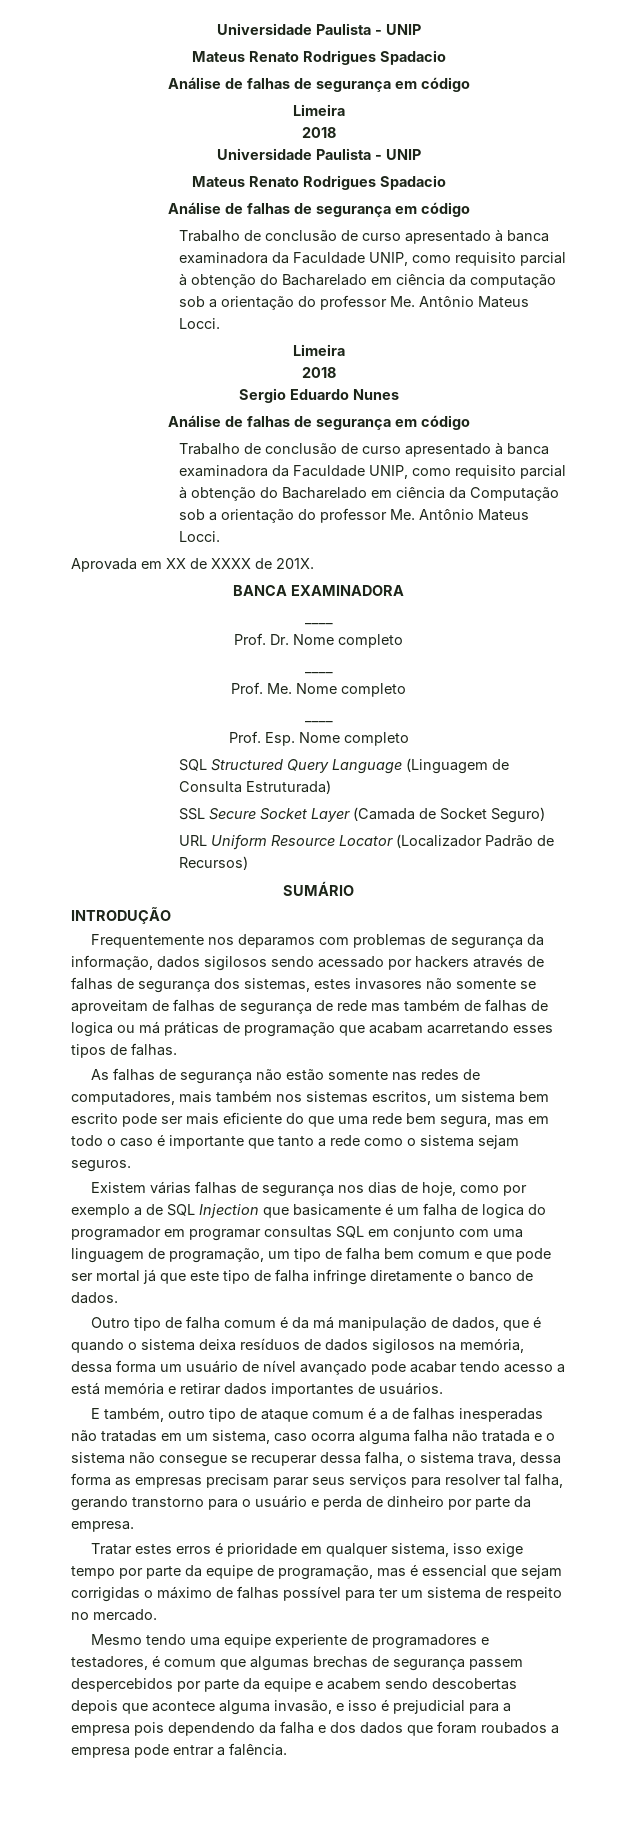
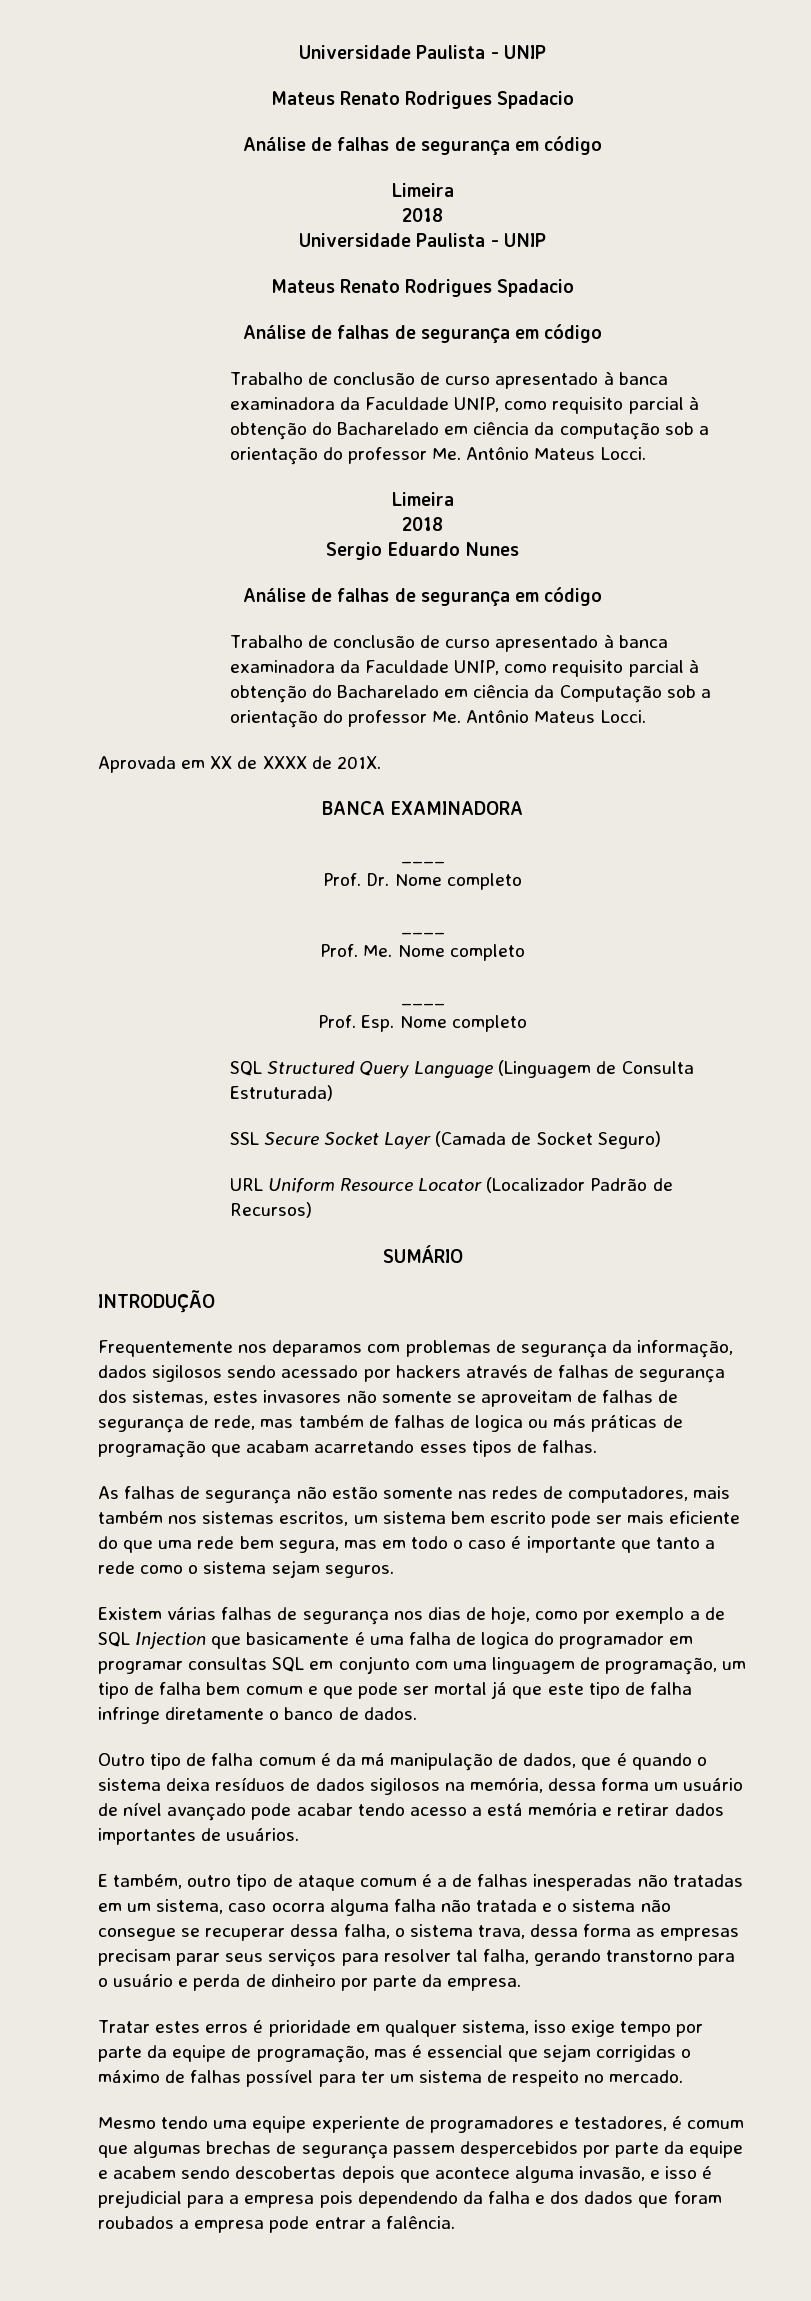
[337,1000,367,1011] rede -> [214,1415,256,1430] rede,
[139,1021,160,1034] má -> [553,1415,587,1428] más
[397,1207,419,1215] um -> [369,1636,404,1645] uma

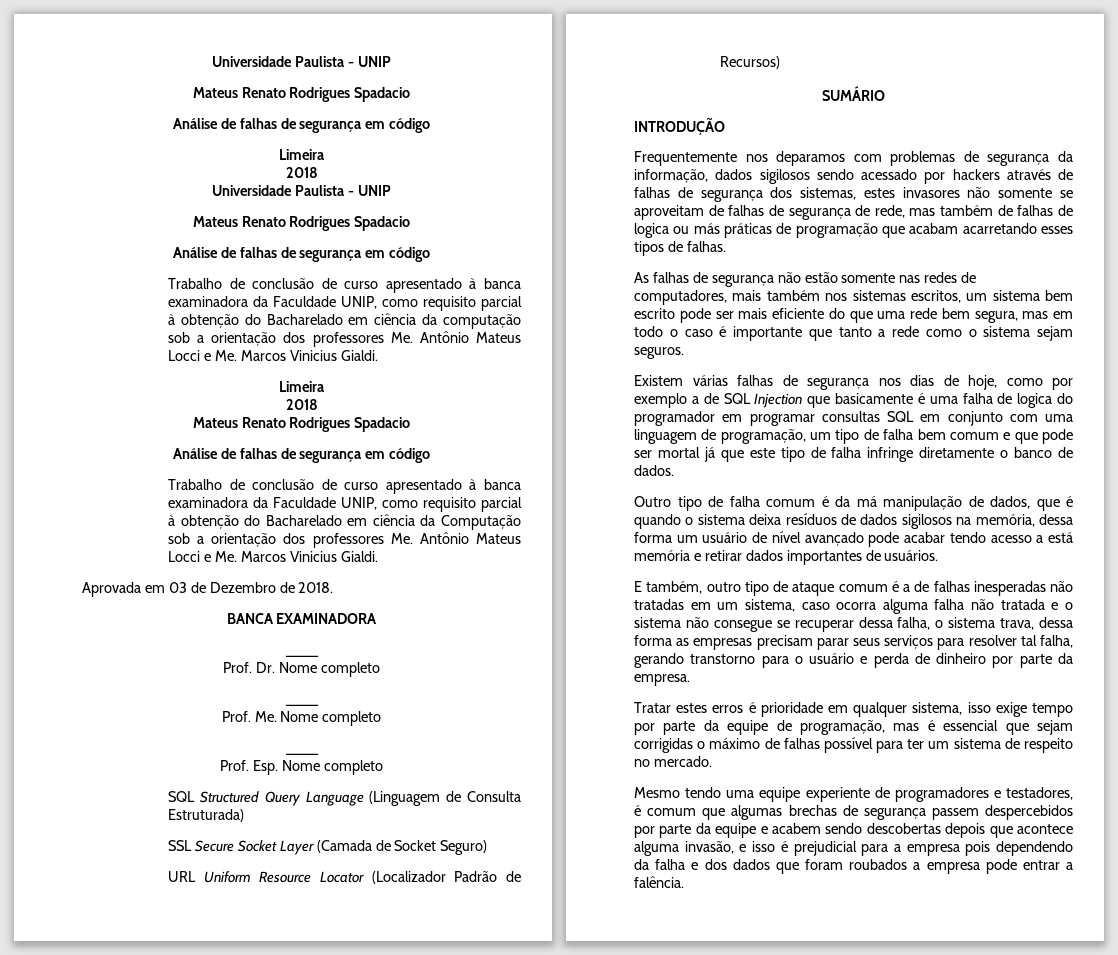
[322,447,646,464] [391,492,454,506] [402,517,443,531] [326,542,519,560] do professor Me. Antônio Mateus Locci. // Limeira // 2018 // Sergio Eduardo Nunes -> [283,331,521,347] [167,350,378,361] [279,381,325,392] [285,399,318,410] [192,417,411,432] dos professores Me. Antônio Mateus Locci e Me. Marcos Vinicius Gialdi. // Limeira // 2018 // Mateus Renato Rodrigues Spadacio
[322,710,646,727] [98,756,381,773] do professor Me. Antônio Mateus Locci. // Aprovada em XX de XXXX de 201X. -> [283,532,521,548] [167,551,378,562] [82,582,334,597] dos professores Me. Antônio Mateus Locci e Me. Marcos Vinicius Gialdi. // Aprovada em 03 de Dezembro de 2018.

